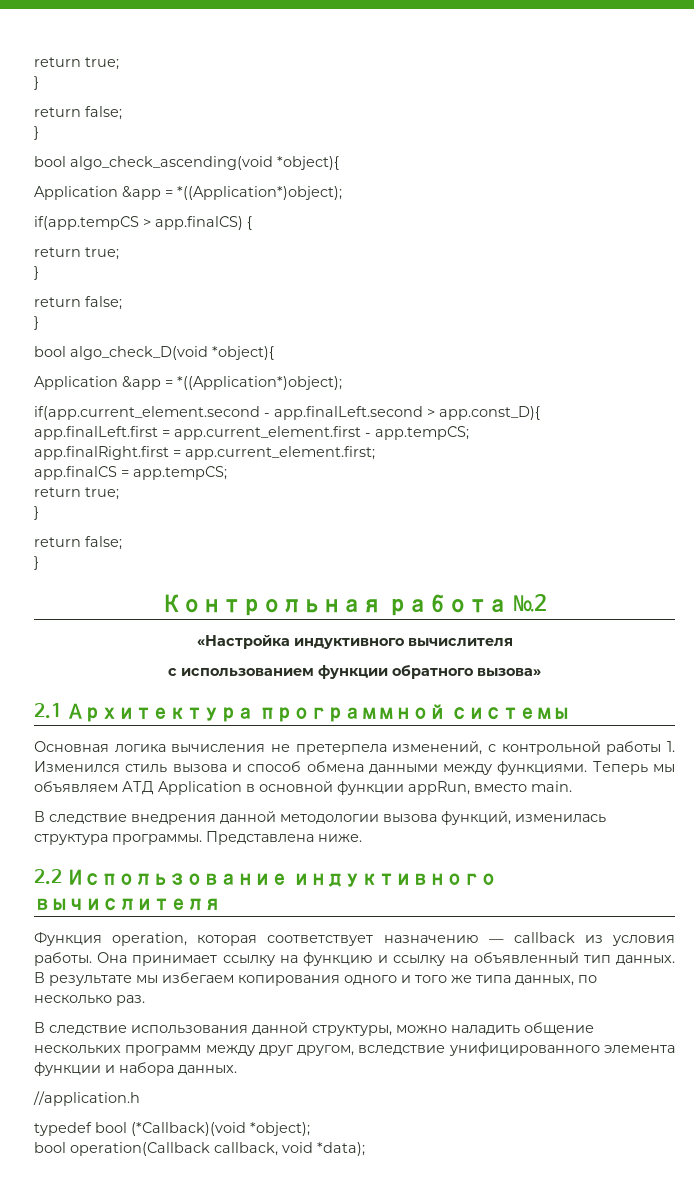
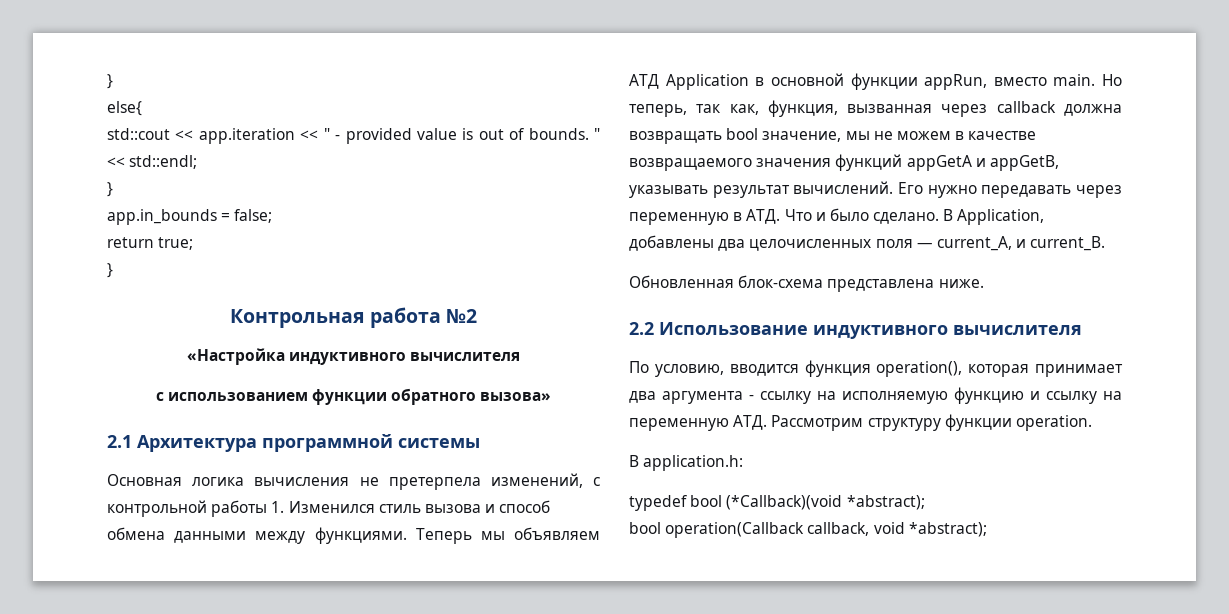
[34,57,119,70] [34,76,39,90] [34,106,122,120] [34,126,39,140] [34,156,339,170] [34,186,342,200] [34,216,252,230] [34,247,119,260] [34,266,39,280] [34,296,122,310] [34,316,39,330] [34,346,274,360] [34,376,342,390] [34,406,540,420] [34,426,469,440] [34,446,375,460] [34,466,227,480] [34,487,119,500] [34,506,39,520] [34,536,122,550] return true; // } // return false; // } // bool algo_check_ascending(void *object){ // Application &app = *((Application*)object); // if(app.tempCS > app.finalCS) { // return true; // } // return false; // } // bool algo_check_D(void *object){ // Application &app = *((Application*)object); // if(app.current_element.second - app.finalLeft.second > app.const_D){ // app.finalLeft.first = app.current_element.first - app.tempCS; // app.finalRight.first = app.current_element.first; // app.finalCS = app.tempCS; // return true; // } // return false; -> [107,74,113,89] [107,101,142,116] [107,128,601,144] [107,155,198,169] [107,182,113,197] [107,209,273,225] [107,237,194,250] } // else{ // std::cout << app.iteration << " - provided value is out of bounds. " << std::endl; // } // app.in_bounds = false; // return true;
[34,811,606,825] [34,831,314,845] // В следствие внедрения данной методологии вызова функций, изменилась структура программы. Представлена -> [1102,74,1122,86] [629,100,1122,117] [629,128,1037,144] [629,154,1059,171] [629,181,1122,198] [629,208,1045,225] [629,235,1106,251] [629,275,935,292] Но теперь, так как, функция, вызванная через callback должна возвращать bool значение, мы не можем в качестве возвращаемого значения функций appGetA и appGetB, указывать результат вычислений. Его нужно передавать через переменную в АТД. Что и было сделано. В Application, добавлены два целочисленных поля — current_A, и current_B. // Обновленная блок-схема представлена
[34,932,675,946] [34,952,298,966] Функция operation, которая соответствует назначению — callback из условия работы. Она принимает ссылку на -> [629,360,1123,377] [629,391,948,404] По условию, вводится функция operation(), которая принимает два аргумента - ссылку на исполняемую
[473,952,675,965] [34,972,597,986] [34,995,145,1006] [34,1022,594,1036] [34,1042,675,1056] [34,1062,237,1076] [33,1091,140,1106] объявленный тип данных. В результате мы избегаем копирования одного и того же типа данных, по несколько раз. // В следствие использования данной структуры, можно наладить общение нескольких программ между друг другом, вследствие унифицированного элемента функции и набора данных. // //application.h -> [629,414,1092,431] [629,455,744,471] переменную АТД. Рассмотрим структуру функции operation. // В application.h:
[250,1122,310,1136] *object); -> [846,495,925,510] *abstract);
[317,1142,365,1156] *data); -> [908,522,987,537] *abstract);

